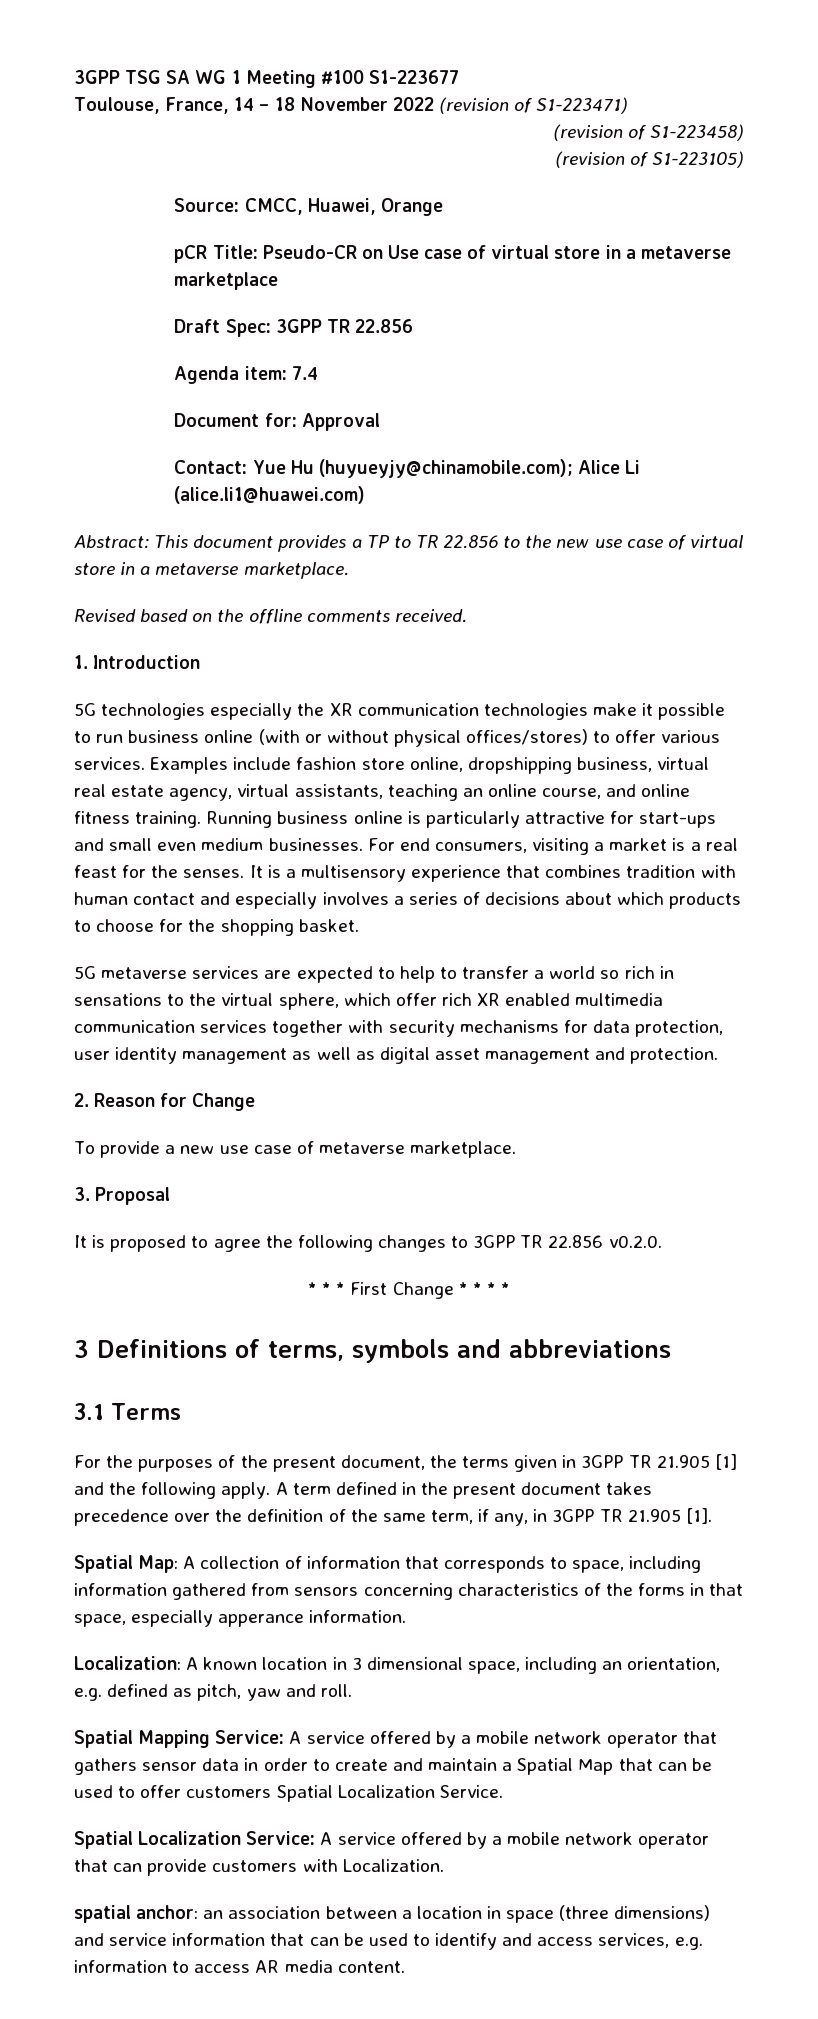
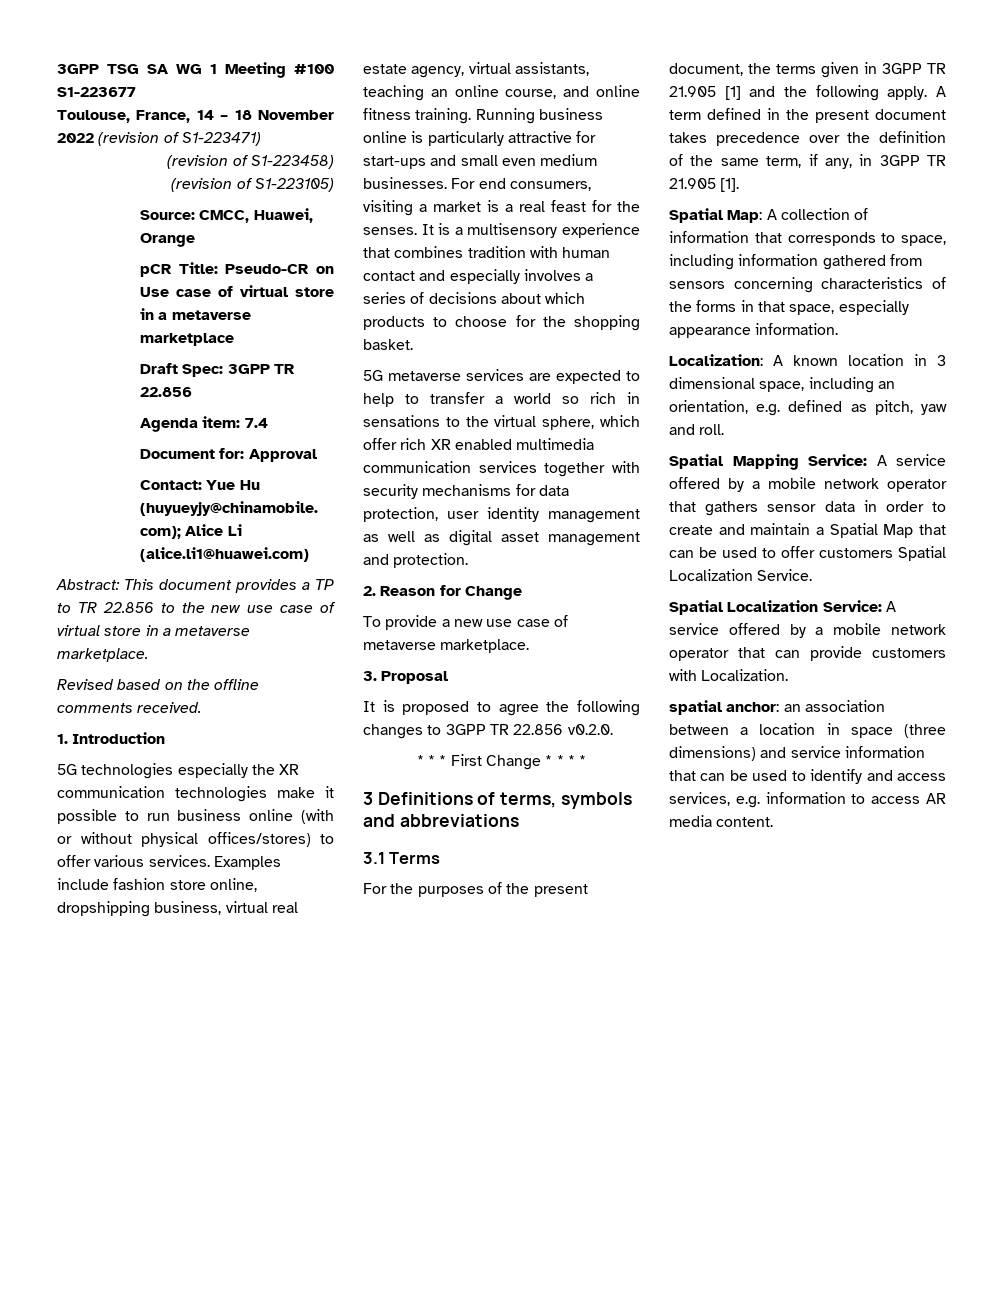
[218,1614,305,1627] apperance -> [669,327,751,338] appearance

